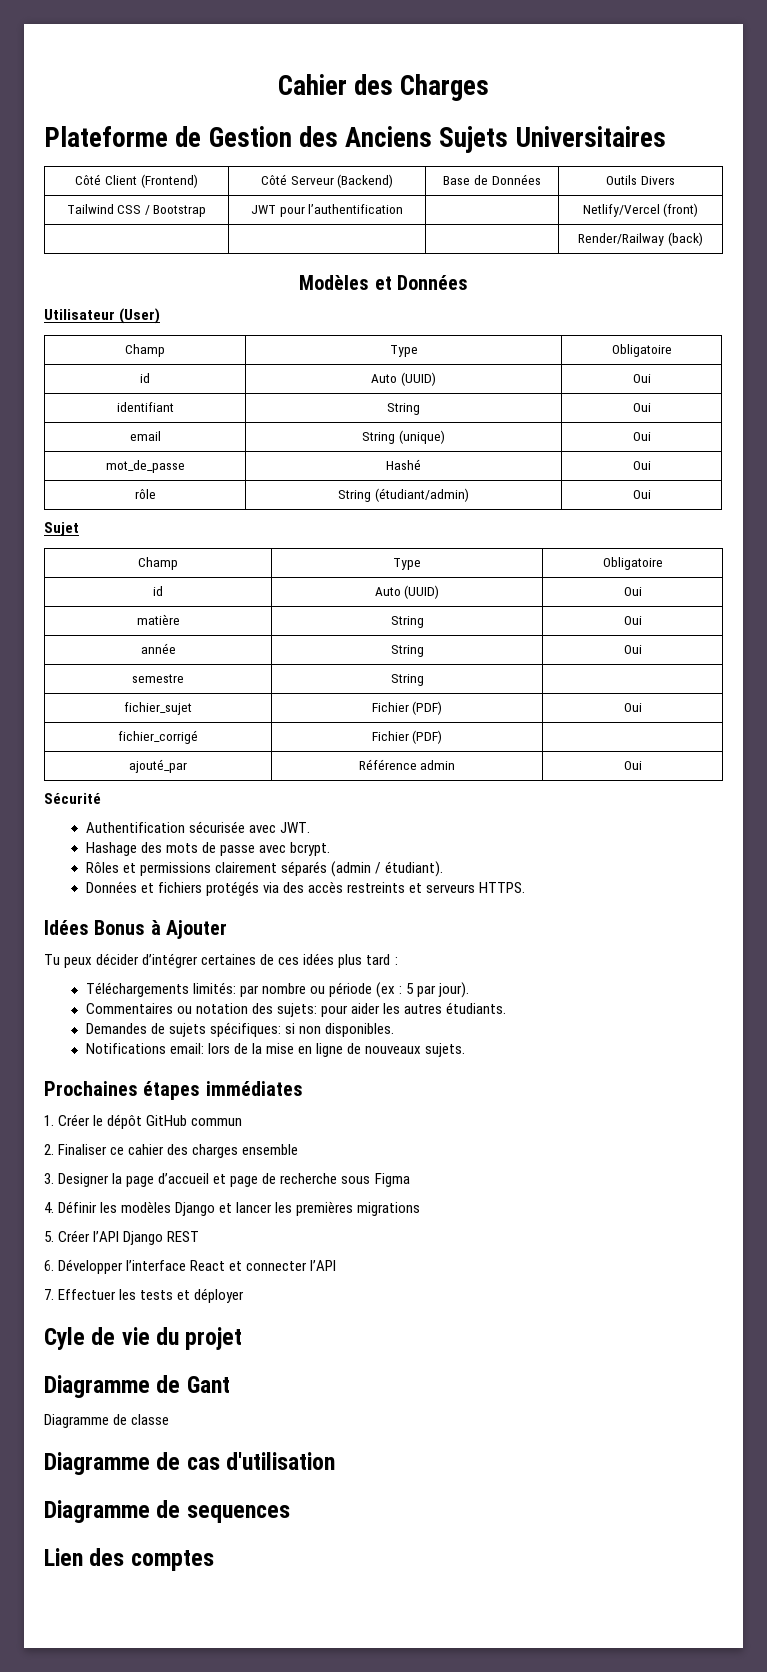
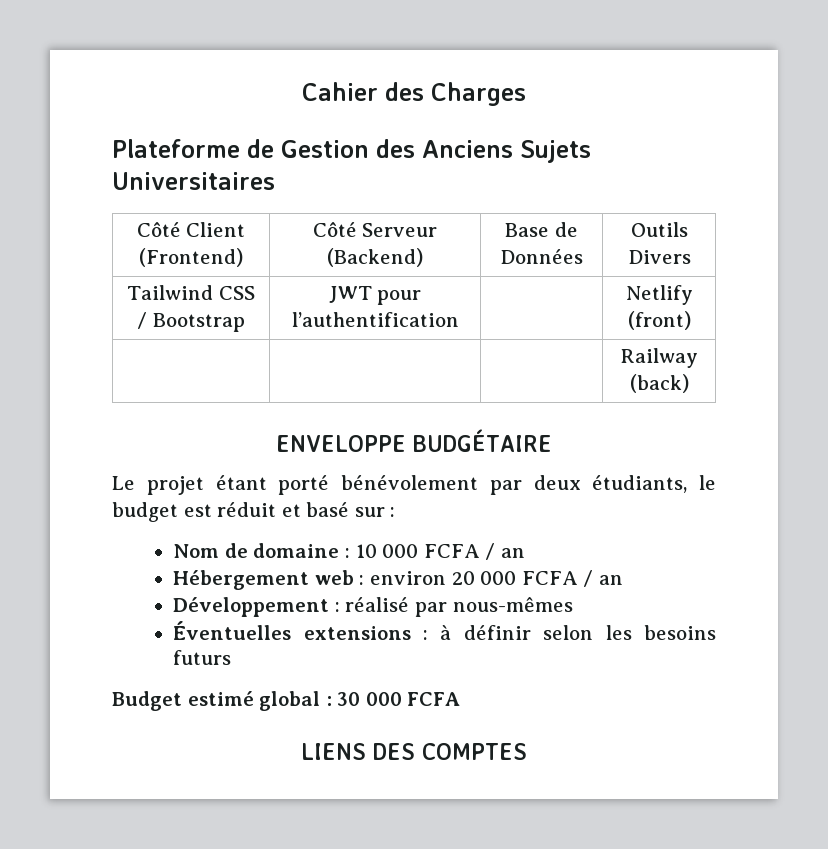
[582,204,660,217] Netlify/Vercel -> [625,285,693,305] Netlify
[578,233,665,246] Render/Railway -> [620,348,698,368] Railway
[299,275,468,290] [44,308,161,324] [125,344,165,357] [389,345,418,357] [611,344,672,357] [140,373,150,383] [371,372,436,386] [632,374,651,383] [116,402,174,412] [387,403,421,415] [632,403,651,412] [129,431,161,441] [362,430,445,444] [632,432,651,441] [105,460,185,473] [386,459,422,470] [632,461,651,470] [134,489,156,499] [338,488,469,502] [632,490,651,499] [44,522,79,536] [138,557,178,570] [393,558,422,570] [602,557,663,570] [153,586,163,596] [374,585,440,599] [623,587,642,596] [136,614,180,625] [390,616,424,628] [623,616,642,625] [140,643,176,654] [390,645,424,657] [623,645,642,654] [132,674,184,683] [390,674,424,686] [124,702,192,715] [371,701,443,715] [623,703,642,712] [118,730,198,744] [371,730,443,744] [129,759,187,773] [358,759,456,770] [623,761,642,770] [44,793,101,804] [85,821,311,833] [85,842,331,856] [85,861,444,877] [85,881,526,896] [44,920,228,939] [44,953,398,968] [85,982,470,998] [85,1002,507,1017] [85,1022,395,1037] [85,1043,466,1057] [44,1081,303,1100] [44,1114,243,1129] [44,1144,299,1158] [44,1173,410,1187] [44,1201,421,1216] [44,1230,200,1245] [44,1259,337,1274] [44,1288,245,1303] [44,1327,243,1350] [44,1375,230,1398] [44,1414,170,1428] [44,1452,336,1475] [44,1500,290,1523] [44,1548,214,1571] Modèles et Données // Utilisateur (User) // Champ | Type | Obligatoire // id | Auto (UUID) | Oui // identifiant | String | Oui // email | String (unique) | Oui // mot_de_passe | Hashé | Oui // rôle | String (étudiant/admin) | Oui // Sujet // Champ | Type | Obligatoire // id | Auto (UUID) | Oui // matière | String | Oui // année | String | Oui // semestre | String | // fichier_sujet | Fichier (PDF) | Oui // fichier_corrigé | Fichier (PDF) | // ajouté_par | Référence admin | Oui // Sécurité // Authentification sécurisée avec JWT. // Hashage des mots de passe avec bcrypt. // Rôles et permissions clairement séparés (admin / étudiant). // Données et fichiers protégés via des accès restreints et serveurs HTTPS. // Idées Bonus à Ajouter // Tu peux décider d’intégrer certaines de ces idées plus tard : // Téléchargements limités: par nombre ou période (ex : 5 par jour). // Commentaires ou notation des sujets: pour aider les autres étudiants. // Demandes de sujets spécifiques: si non disponibles. // Notifications email: lors de la mise en ligne de nouveaux sujets. // Prochaines étapes immédiates // 1. Créer le dépôt GitHub commun // 2. Finaliser ce cahier des charges ensemble // 3. Designer la page d’accueil et page de recherche sous Figma // 4. Définir les modèles Django et lancer les premières migrations // 5. Créer l’API Django REST // 6. Développer l’interface React et connecter l’API // 7. Effectuer les tests et déployer // Cyle de vie du projet // Diagramme de Gant // Diagramme de classe // Diagramme de cas d'utilisation // Diagramme de sequences // Lien des comptes -> [276,429,553,452] [112,475,716,495] [112,502,396,522] [173,543,525,560] [173,570,623,590] [173,597,573,617] [173,621,717,640] [173,650,232,665] [112,691,461,711] [301,743,527,760] ENVELOPPE BUDGÉTAIRE // Le projet étant porté bénévolement par deux étudiants, le budget est réduit et basé sur : // Nom de domaine : 10 000 FCFA / an // Hébergement web : environ 20 000 FCFA / an // Développement : réalisé par nous-mêmes // Éventuelles extensions : à définir selon les besoins futurs // Budget estimé global : 30 000 FCFA // LIENS DES COMPTES

